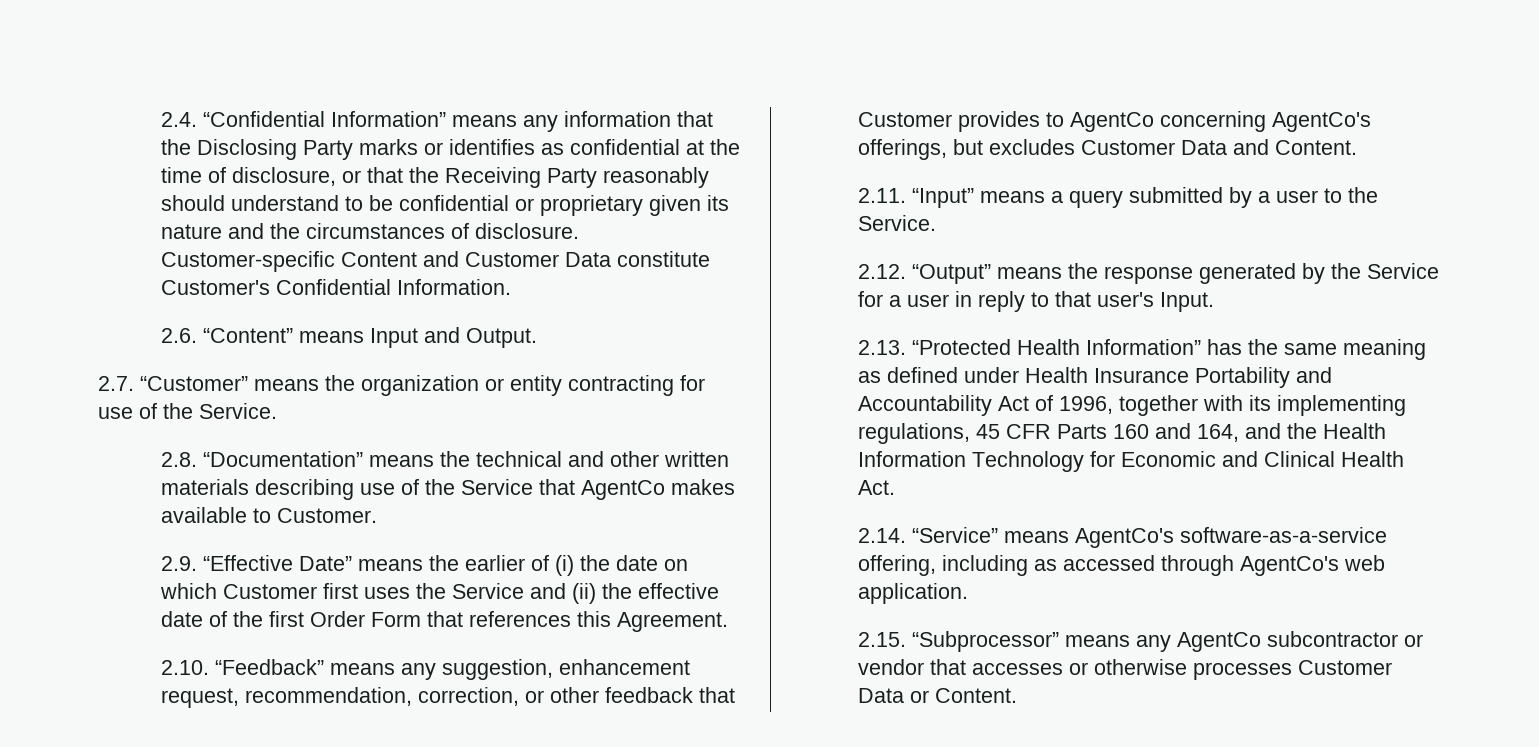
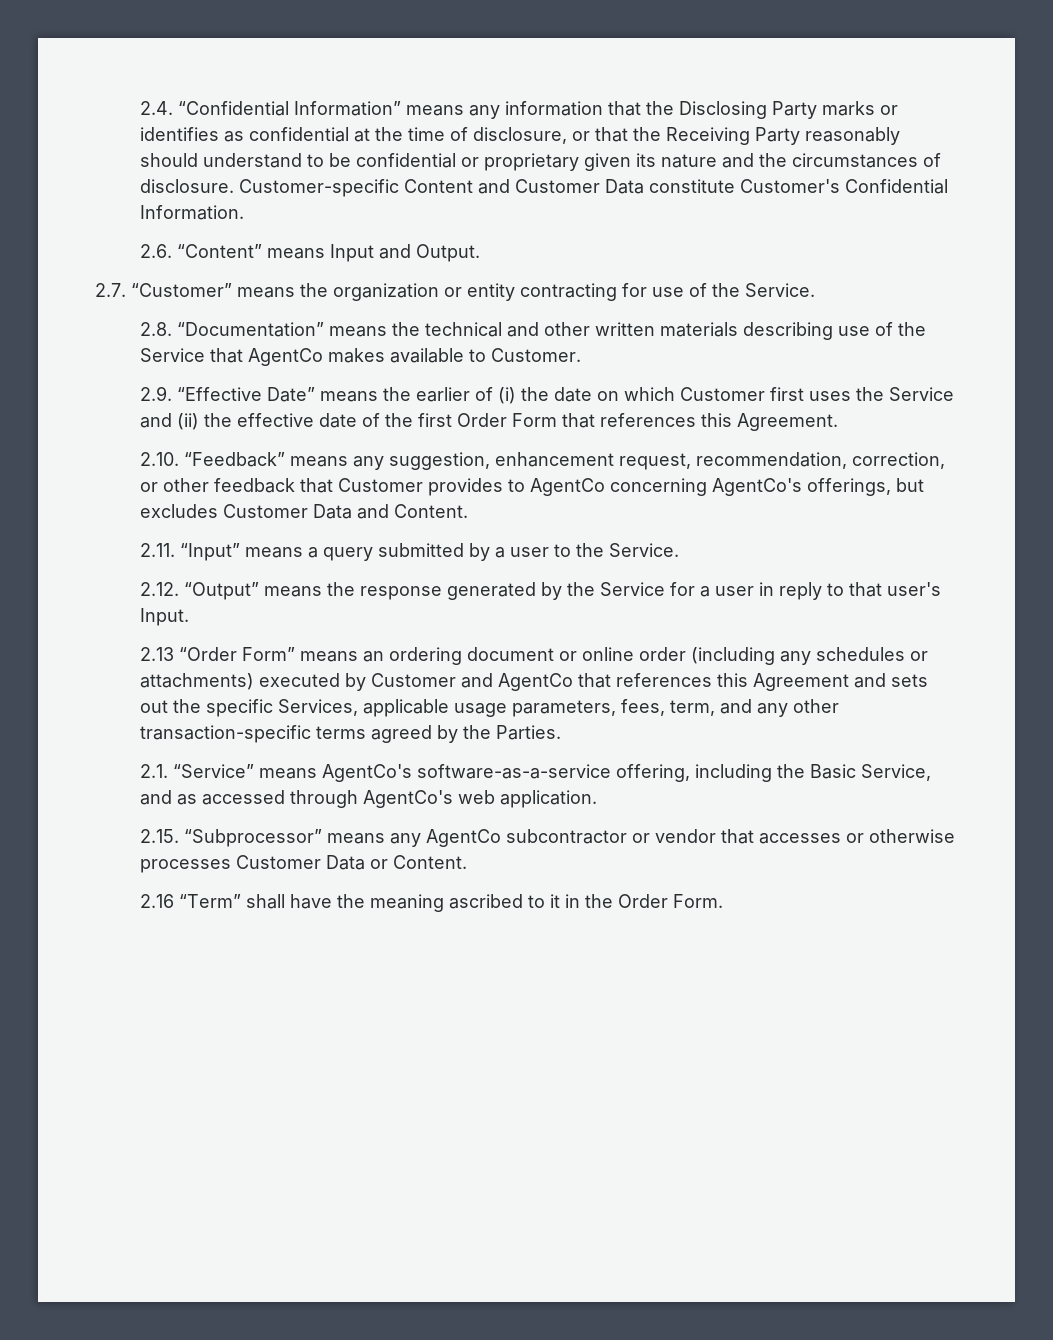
[858,339,1427,360] [858,367,1333,388] [858,395,1407,416] [858,423,1387,444] [858,451,1405,472] [858,480,896,495] [858,528,907,543] 2.13. “Protected Health Information” has the same meaning as defined under Health Insurance Portability and Accountability Act of 1996, together with its implementing regulations, 45 CFR Parts 160 and 164, and the Health Information Technology for Economic and Clinical Health Act. // 2.14. -> [139,647,928,665] [139,673,928,691] [139,699,839,717] [139,725,561,743] [139,764,168,778] 2.13 “Order Form” means an ordering document or online order (including any schedules or attachments) executed by Customer and AgentCo that references this Agreement and sets out the specific Services, applicable usage parameters, fees, term, and any other transaction-specific terms agreed by the Parties. // 2.1.
(1029, 565) none -> [776,764,931,781] [139,790,172,805] the Basic Service, and
(1018, 695) none -> [139,894,723,912] // 2.16 “Term” shall have the meaning ascribed to it in the Order Form.

